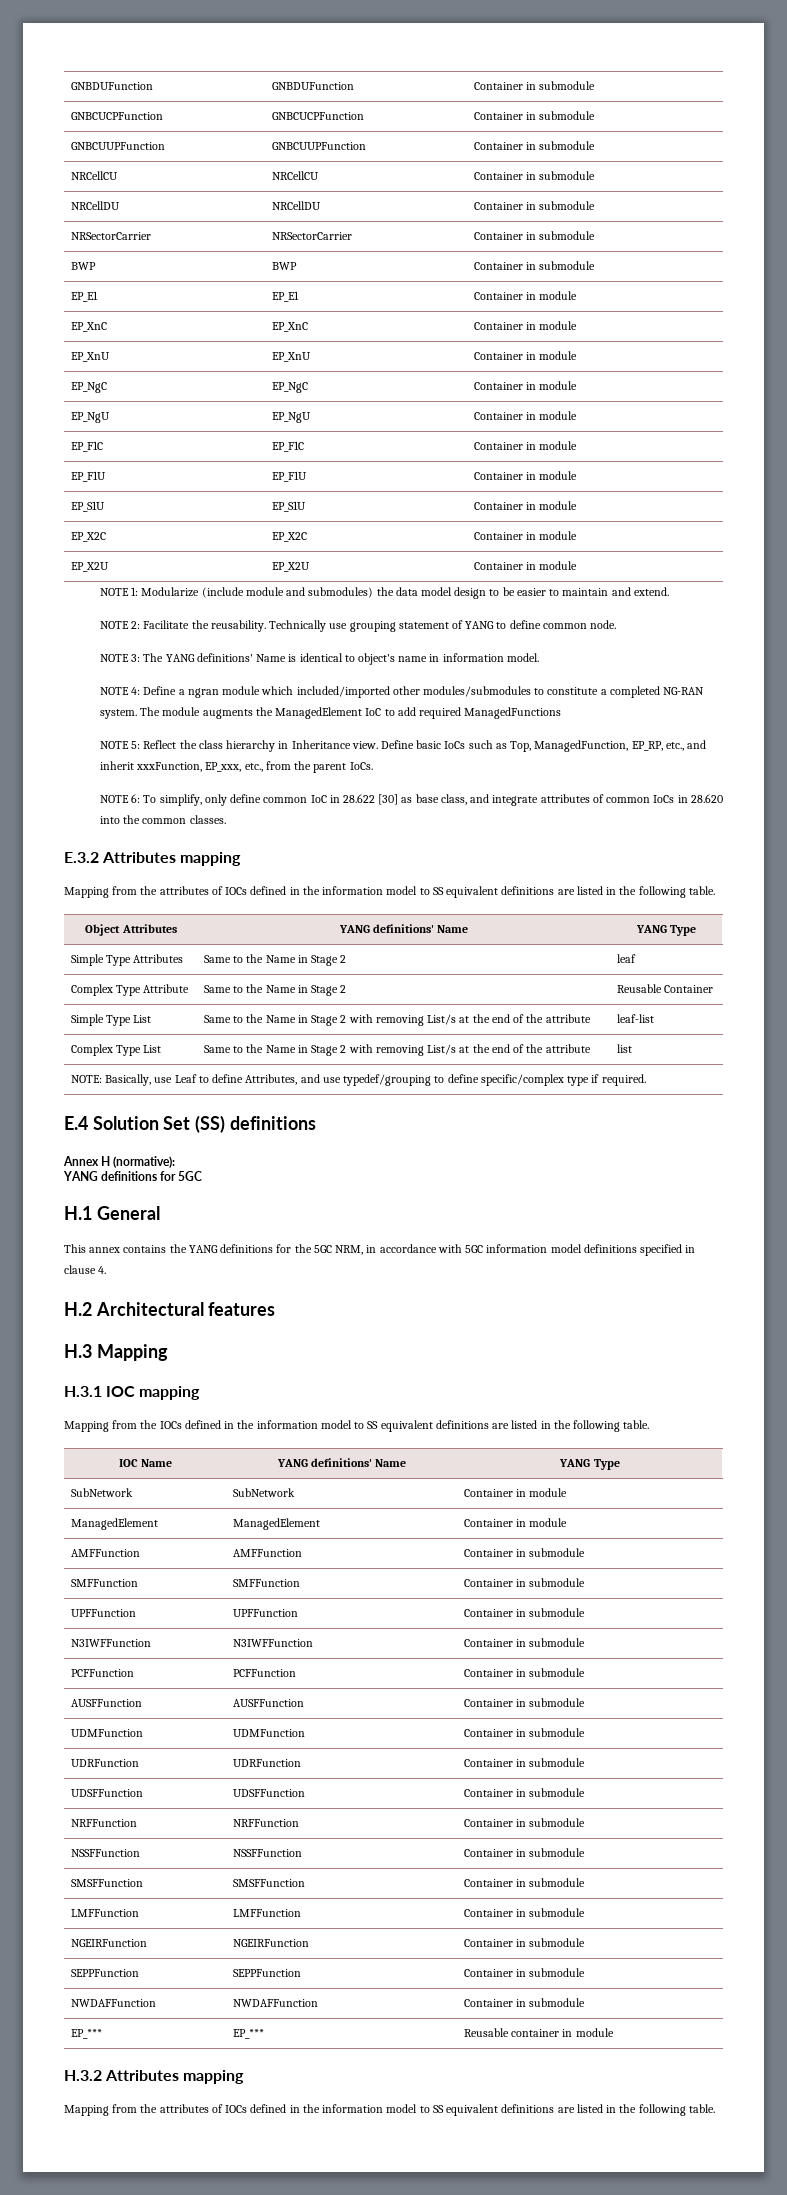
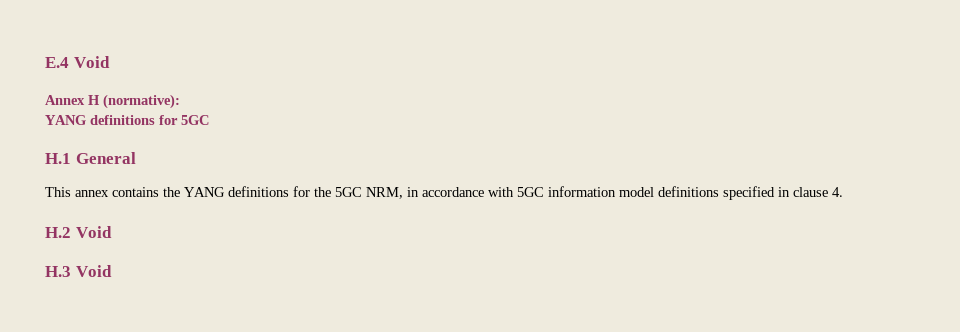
[71,82,154,90] [272,82,355,90] [474,81,596,90] [71,112,164,120] [272,112,365,120] [474,111,596,120] [71,142,166,150] [272,142,367,150] [474,141,596,150] [71,171,119,180] [272,171,320,180] [474,171,596,180] [71,201,121,210] [272,201,322,210] [474,201,596,210] [71,232,152,240] [272,232,353,240] [474,231,596,240] [71,262,97,270] [272,262,298,270] [474,261,596,270] [71,291,99,302] [272,291,300,302] [474,291,578,300] [71,322,108,332] [272,322,309,332] [474,321,578,330] [71,352,111,362] [272,352,312,362] [474,351,578,360] [71,382,108,393] [272,382,309,393] [474,381,578,390] [71,412,111,423] [272,412,312,423] [474,411,578,420] [71,441,104,452] [272,441,305,452] [474,441,578,450] [71,471,107,482] [272,471,308,482] [474,471,578,480] [71,501,106,512] [272,501,307,512] [474,501,578,510] [71,532,107,542] [272,532,308,542] [474,531,578,540] [71,562,110,572] [272,562,311,572] [474,561,578,570] [99,587,669,599] [99,620,617,632] [99,653,539,665] [99,686,705,698] [99,707,562,719] [99,740,707,752] [99,761,373,773] [99,794,723,806] [99,815,226,824] [64,852,242,866] [64,886,715,898] [85,924,177,936] [338,924,469,933] [635,925,697,936] [71,954,184,966] [204,954,347,966] [617,954,637,963] [71,984,190,996] [204,984,347,996] [617,984,714,993] [71,1014,152,1026] [204,1014,591,1026] [617,1014,655,1023] [71,1044,162,1056] [204,1044,591,1056] [617,1044,633,1053] [71,1074,646,1086] [64,1115,316,1133] GNBDUFunction | GNBDUFunction | Container in submodule // GNBCUCPFunction | GNBCUCPFunction | Container in submodule // GNBCUUPFunction | GNBCUUPFunction | Container in submodule // NRCellCU | NRCellCU | Container in submodule // NRCellDU | NRCellDU | Container in submodule // NRSectorCarrier | NRSectorCarrier | Container in submodule // BWP | BWP | Container in submodule // EP_E1 | EP_E1 | Container in module // EP_XnC | EP_XnC | Container in module // EP_XnU | EP_XnU | Container in module // EP_NgC | EP_NgC | Container in module // EP_NgU | EP_NgU | Container in module // EP_F1C | EP_F1C | Container in module // EP_F1U | EP_F1U | Container in module // EP_S1U | EP_S1U | Container in module // EP_X2C | EP_X2C | Container in module // EP_X2U | EP_X2U | Container in module // NOTE 1: Modularize (include module and submodules) the data model design to be easier to maintain and extend. // NOTE 2: Facilitate the reusability. Technically use grouping statement of YANG to define common node. // NOTE 3: The YANG definitions' Name is identical to object's name in information model. // NOTE 4: Define a ngran module which included/imported other modules/submodules to constitute a completed NG-RAN system. The module augments the ManagedElement IoC to add required ManagedFunctions // NOTE 5: Reflect the class hierarchy in Inheritance view. Define basic IoCs such as Top, ManagedFunction, EP_RP, etc., and inherit xxxFunction, EP_xxx, etc., from the parent IoCs. // NOTE 6: To simplify, only define common IoC in 28.622 [30] as base class, and integrate attributes of common IoCs in 28.620 into the common classes. // E.3.2 Attributes mapping // Mapping from the attributes of IOCs defined in the information model to SS equivalent definitions are listed in the following table. // Object Attributes | YANG definitions' Name | YANG Type // Simple Type Attributes | Same to the Name in Stage 2 | leaf // Complex Type Attribute | Same to the Name in Stage 2 | Reusable Container // Simple Type List | Same to the Name in Stage 2 with removing List/s at the end of the attribute | leaf-list // Complex Type List | Same to the Name in Stage 2 with removing List/s at the end of the attribute | list // NOTE: Basically, use Leaf to define Attributes, and use typedef/grouping to define specific/complex type if required. // E.4 Solution Set (SS) definitions -> [45,56,110,68] E.4 Void
[95,1302,276,1316] Architectural features -> [75,226,112,238] Void
[96,1344,168,1361] [64,1386,201,1400] [64,1420,650,1432] [118,1459,173,1467] [276,1458,407,1467] [559,1459,620,1470] [71,1488,134,1497] [233,1488,296,1497] [464,1488,568,1497] [71,1518,159,1530] [233,1518,321,1530] [464,1518,568,1527] [71,1549,141,1557] [233,1549,303,1557] [464,1548,586,1557] [71,1579,139,1587] [233,1579,301,1587] [464,1578,586,1587] [71,1609,137,1617] [233,1609,299,1617] [464,1608,586,1617] [71,1639,152,1647] [233,1639,314,1647] [464,1638,586,1647] [71,1669,135,1677] [233,1669,297,1677] [464,1668,586,1677] [71,1699,143,1707] [233,1699,305,1707] [464,1698,586,1707] [71,1729,144,1737] [233,1729,306,1737] [464,1728,586,1737] [71,1759,140,1767] [233,1759,302,1767] [464,1758,586,1767] [71,1789,144,1797] [233,1789,306,1797] [464,1788,586,1797] [71,1819,138,1827] [233,1819,300,1827] [464,1818,586,1827] [71,1849,141,1857] [233,1849,303,1857] [464,1848,586,1857] [71,1879,144,1887] [233,1879,306,1887] [464,1878,586,1887] [71,1909,140,1917] [233,1909,302,1917] [464,1908,586,1917] [71,1939,148,1947] [233,1939,310,1947] [464,1938,586,1947] [71,1969,140,1977] [233,1969,302,1977] [464,1968,586,1977] [71,1999,157,2007] [233,1999,319,2007] [464,1998,586,2007] [71,2029,103,2039] [233,2029,265,2039] [464,2028,614,2037] [64,2070,245,2084] [64,2104,715,2116] Mapping // H.3.1 IOC mapping // Mapping from the IOCs defined in the information model to SS equivalent definitions are listed in the following table. // IOC Name | YANG definitions' Name | YANG Type // SubNetwork | SubNetwork | Container in module // ManagedElement | ManagedElement | Container in module // AMFFunction | AMFFunction | Container in submodule // SMFFunction | SMFFunction | Container in submodule // UPFFunction | UPFFunction | Container in submodule // N3IWFFunction | N3IWFFunction | Container in submodule // PCFFunction | PCFFunction | Container in submodule // AUSFFunction | AUSFFunction | Container in submodule // UDMFunction | UDMFunction | Container in submodule // UDRFunction | UDRFunction | Container in submodule // UDSFFunction | UDSFFunction | Container in submodule // NRFFunction | NRFFunction | Container in submodule // NSSFFunction | NSSFFunction | Container in submodule // SMSFFunction | SMSFFunction | Container in submodule // LMFFunction | LMFFunction | Container in submodule // NGEIRFunction | NGEIRFunction | Container in submodule // SEPPFunction | SEPPFunction | Container in submodule // NWDAFFunction | NWDAFFunction | Container in submodule // EP_*** | EP_*** | Reusable container in module // H.3.2 Attributes mapping // Mapping from the attributes of IOCs defined in the information model to SS equivalent definitions are listed in the following table. -> [75,265,112,277] Void

